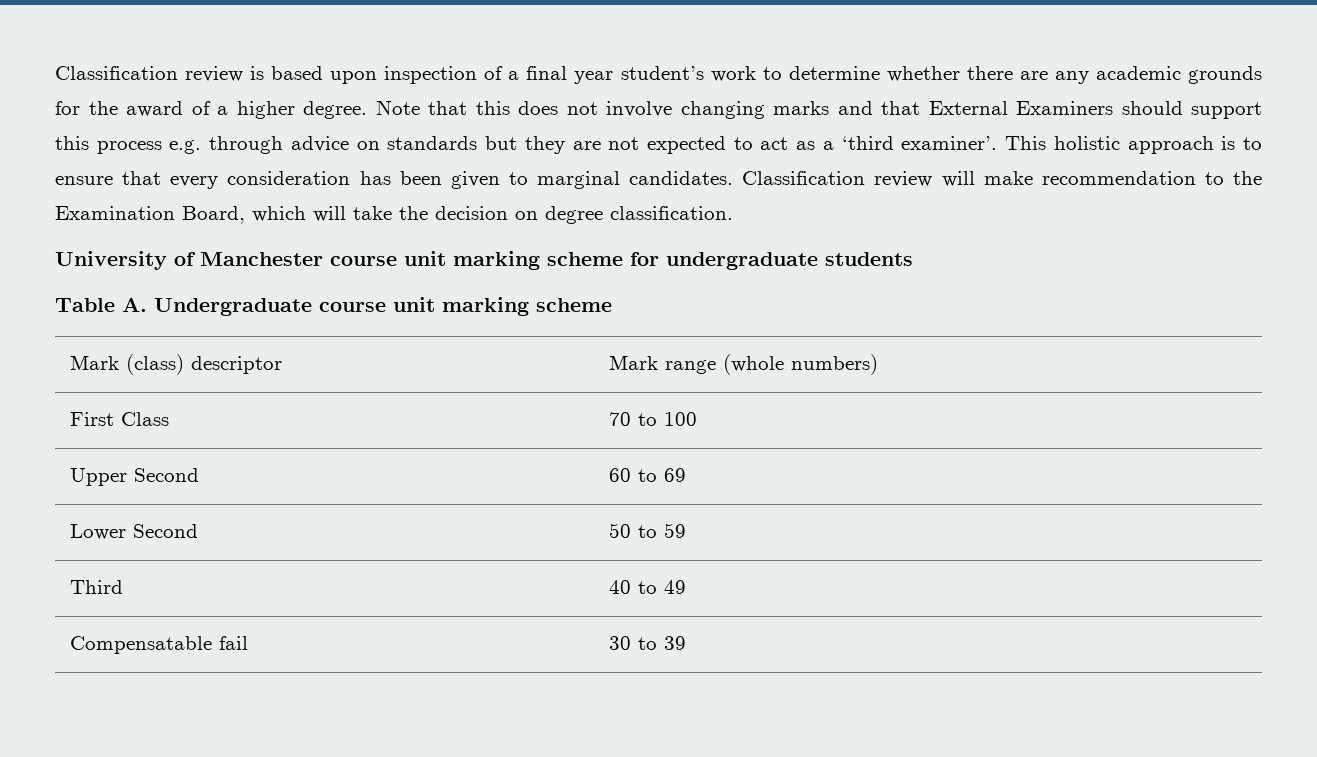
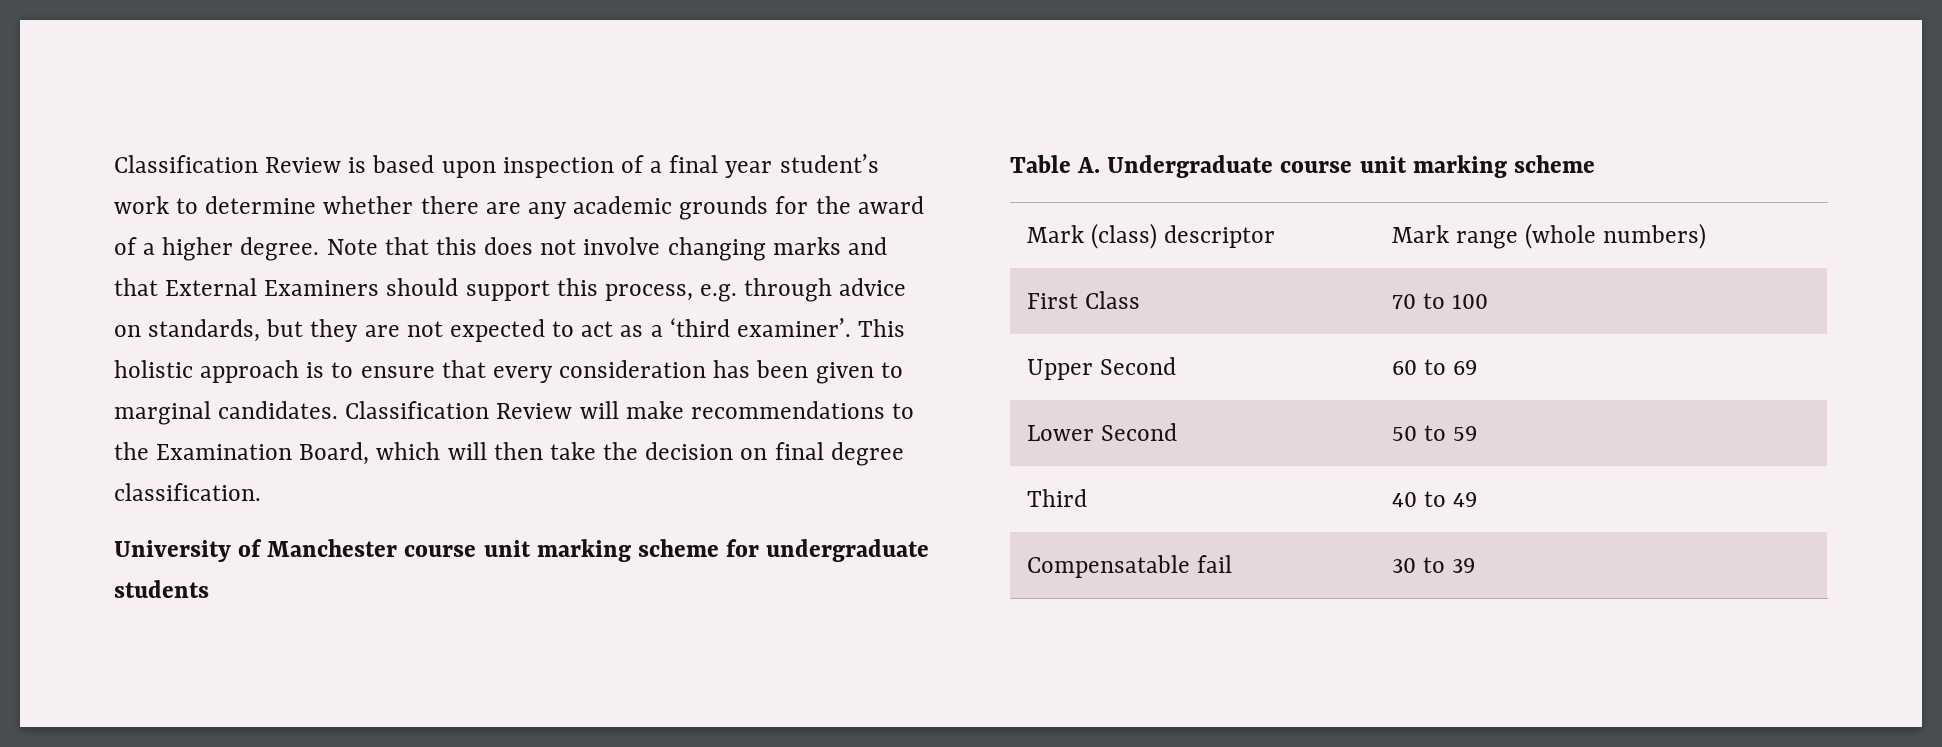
[55,66,244,82] Classification review -> [114,155,342,173] Classification Review
[96,141,162,154] process -> [604,284,693,301] process,
[387,136,478,150] standards -> [148,319,261,342] standards,
[874,171,933,187] review -> [496,403,573,419] Review
[1041,171,1196,185] recommendation -> [690,401,885,419] recommendations
(346, 214) none -> [493,442,543,460] then
(538, 215) none -> [774,442,824,460] final

